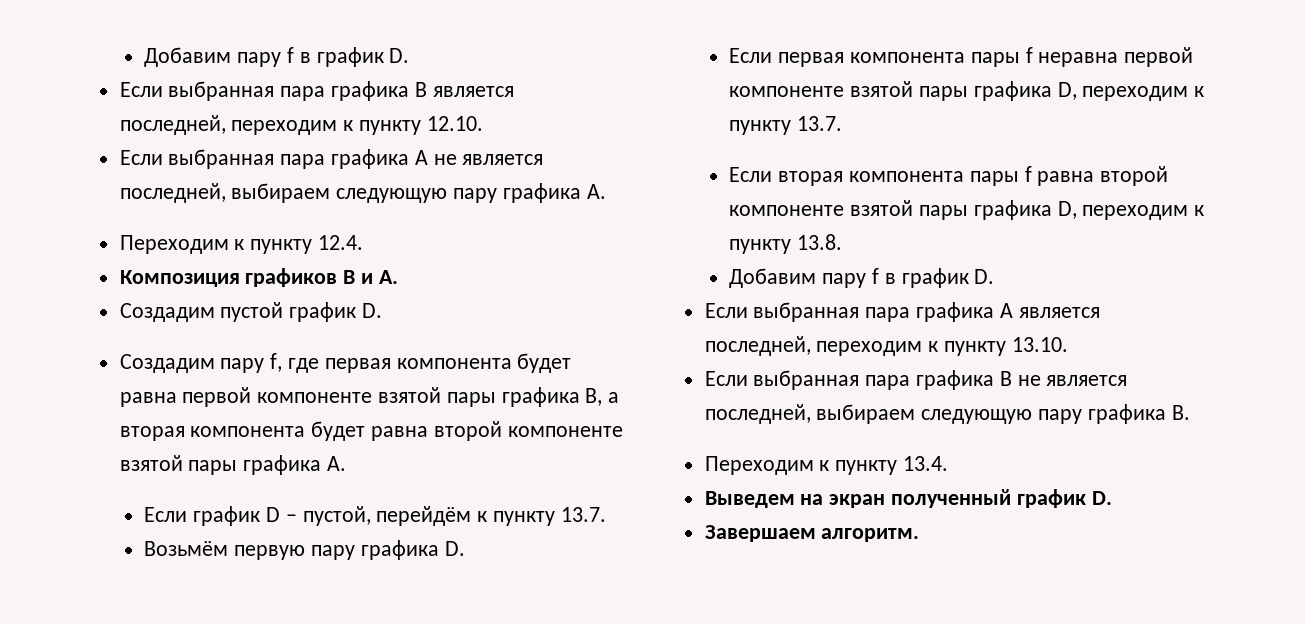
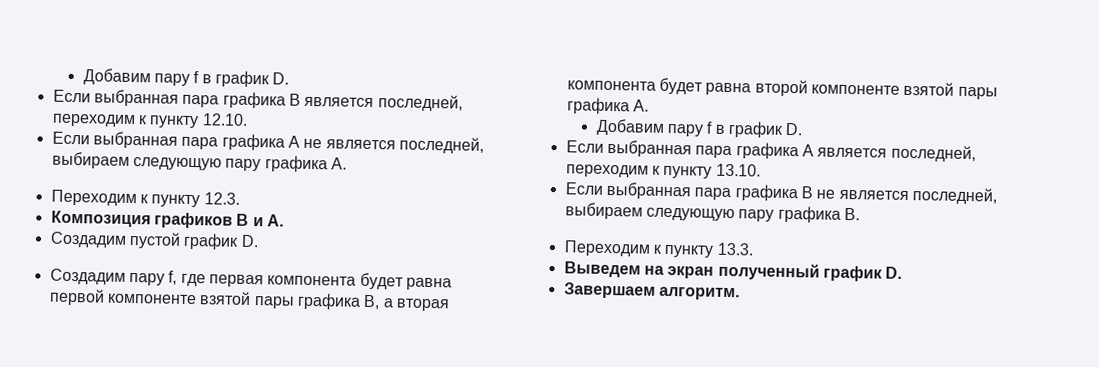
[318,235,364,250] 12.4. -> [203,192,240,205] 12.3.
[144,506,606,526] [144,540,465,560] [729,47,1194,67] [729,81,1205,101] [729,116,843,135] [729,166,1169,186] [729,200,1205,220] [729,234,843,254] // Если график D – пустой, перейдём к пункту 13.7. // Возьмём первую пару графика D. // Если первая компонента пары f неравна первой компоненте взятой пары графика D, переходим к пункту 13.7. // Если вторая компонента пары f равна второй компоненте взятой пары графика D, переходим к пункту 13.8. -> (649, 105) none
[903,456,949,471] 13.4. -> [716,242,754,256] 13.3.

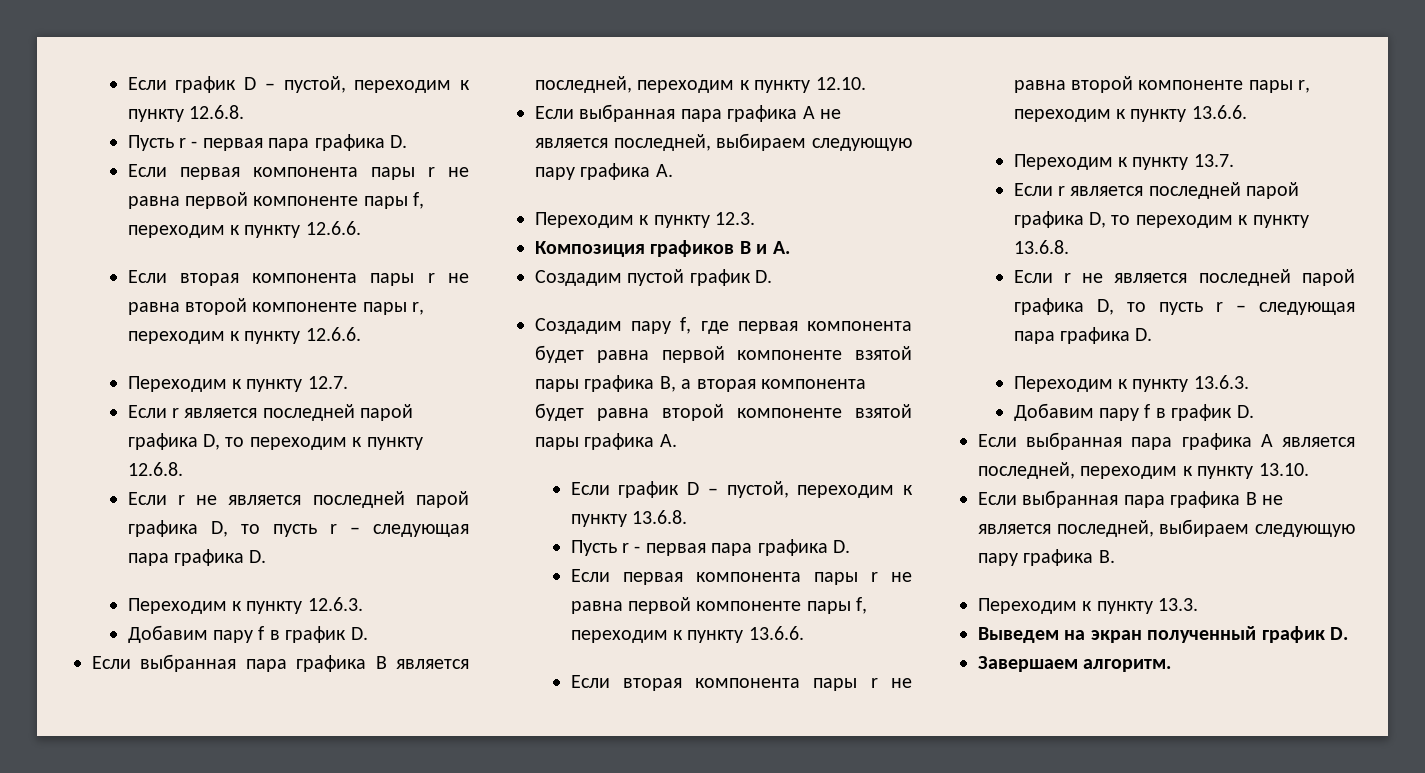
(82, 77) none -> [127,76,470,93] [127,105,245,122] [127,134,408,151] [127,164,469,180] [127,192,425,209] [127,221,361,238] [127,270,469,286] [127,298,425,315] [127,327,361,344] [127,376,348,392] [127,404,414,421] [127,433,423,450] [127,462,183,476] [127,491,469,508] [127,520,470,537] [127,549,267,566] [127,597,363,614] Если график D – пустой, переходим к пункту 12.6.8. // Пусть r - первая пара графика D. // Если первая компонента пары r не равна первой компоненте пары f, переходим к пункту 12.6.6. // Если вторая компонента пары r не равна второй компоненте пары r, переходим к пункту 12.6.6. // Переходим к пункту 12.7. // Если r является последней парой графика D, то переходим к пункту 12.6.8. // Если r не является последней парой графика D, то пусть r – следующая пара графика D. // Переходим к пункту 12.6.3. //
(649, 105) none -> [570,481,913,498] [570,510,688,527] [570,539,851,556] [570,569,912,585] [570,597,868,614] [570,626,804,643] [570,675,912,691] [1013,76,1311,93] [1013,105,1247,122] [1013,154,1234,170] [1013,182,1300,199] [1013,211,1309,228] [1013,240,1069,254] [1013,269,1355,286] [1013,298,1355,315] [1013,327,1153,344] [1013,375,1249,392] // Если график D – пустой, переходим к пункту 13.6.8. // Пусть r - первая пара графика D. // Если первая компонента пары r не равна первой компоненте пары f, переходим к пункту 13.6.6. // Если вторая компонента пары r не равна второй компоненте пары r, переходим к пункту 13.6.6. // Переходим к пункту 13.7. // Если r является последней парой графика D, то переходим к пункту 13.6.8. // Если r не является последней парой графика D, то пусть r – следующая пара графика D. // Переходим к пункту 13.6.3.

